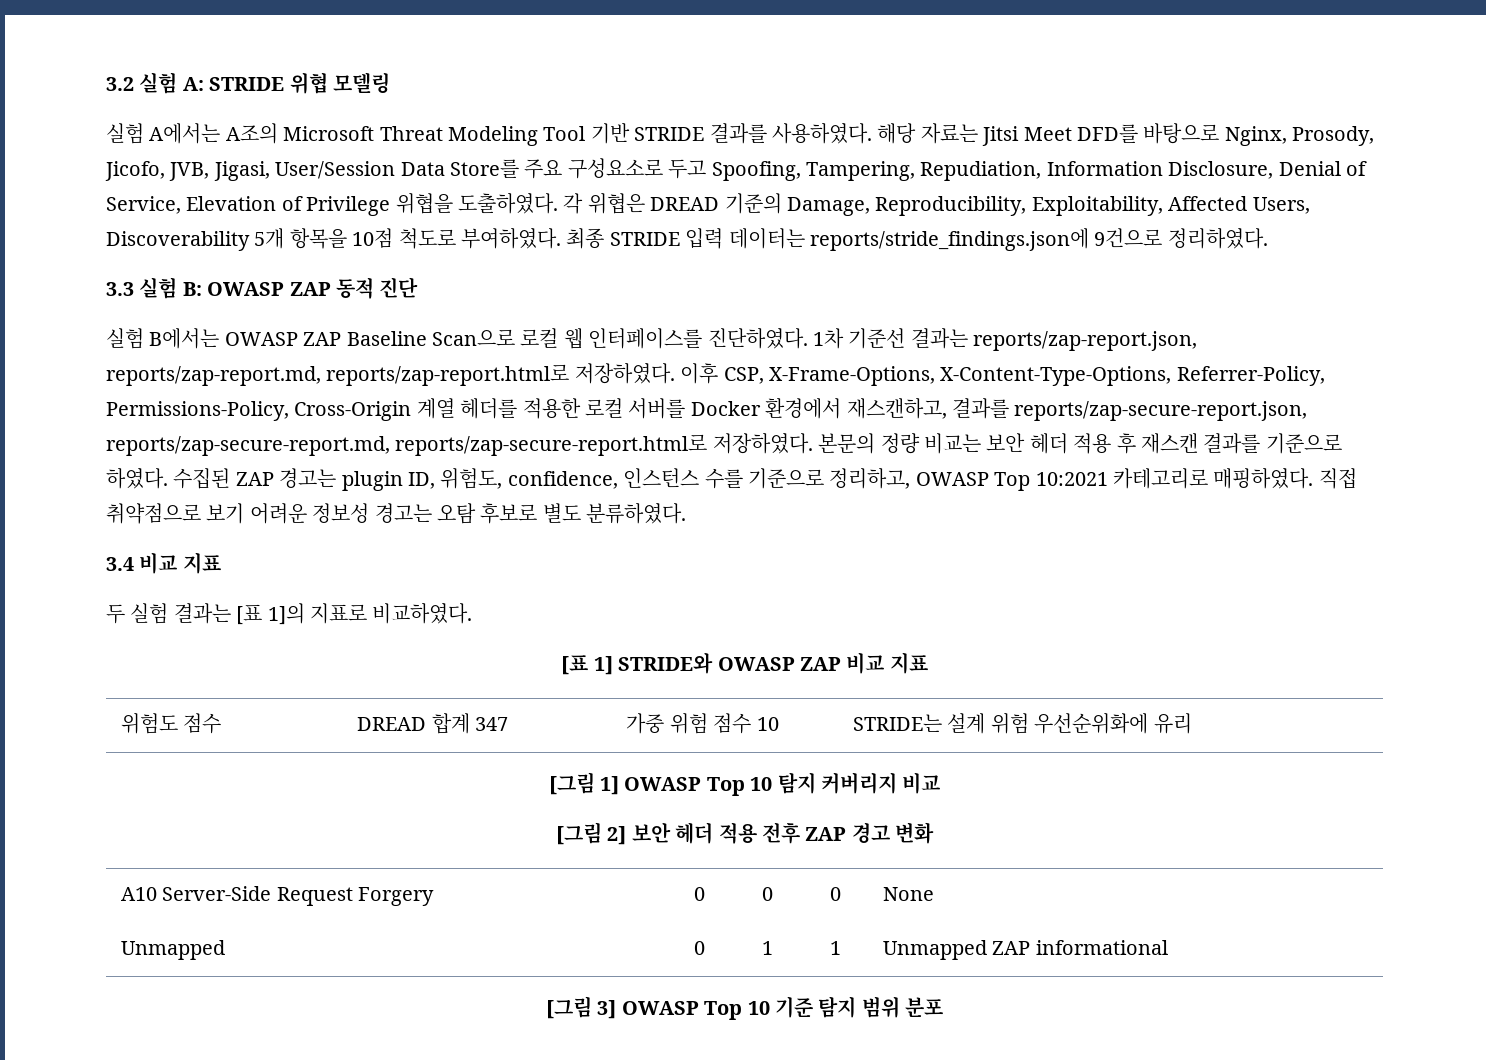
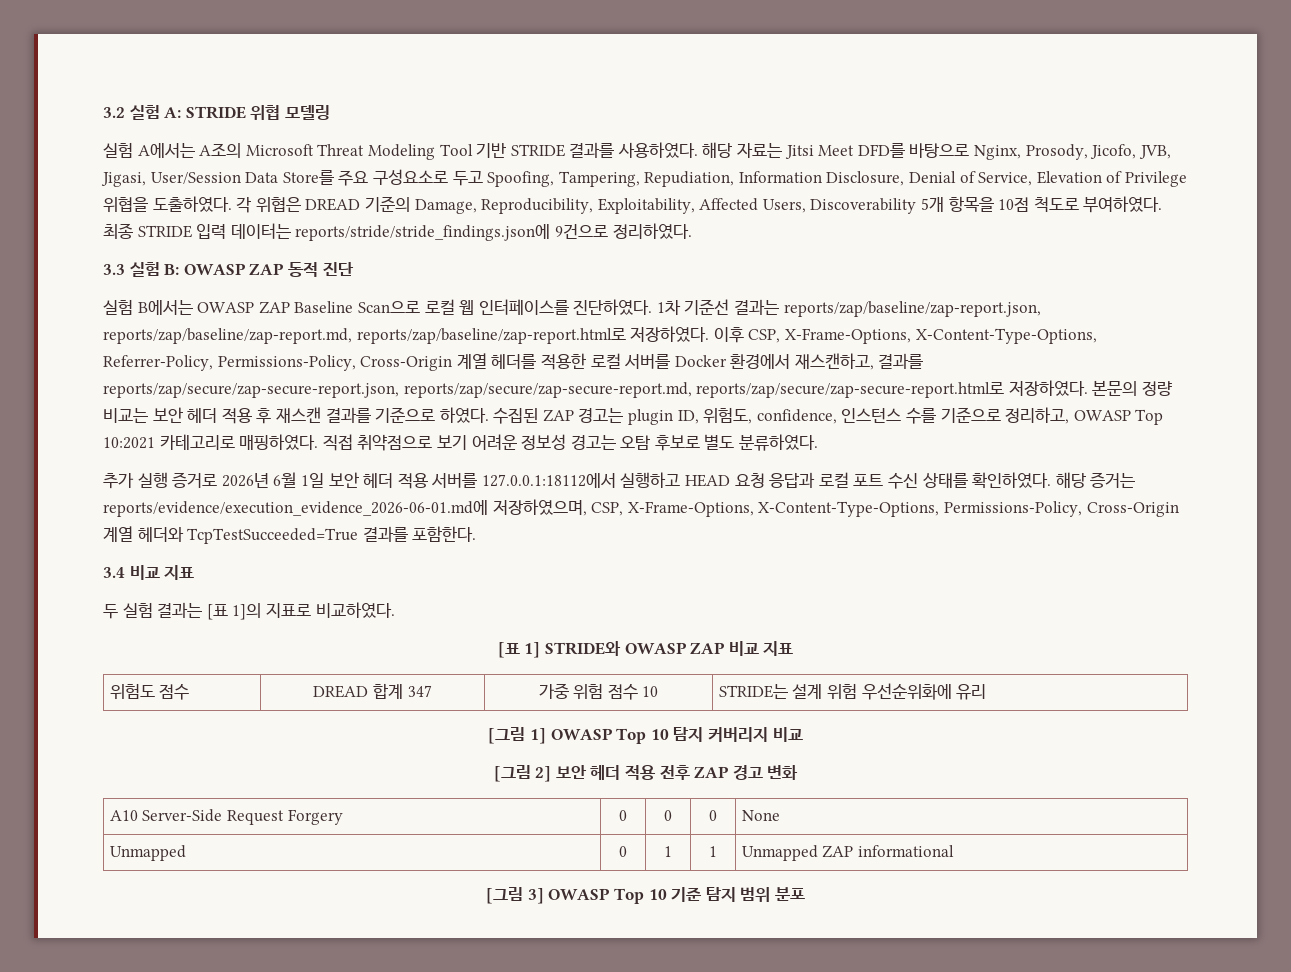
[809,228,1089,251] reports/stride_findings.json에 -> [295,224,551,241] reports/stride/stride_findings.json에
[973,331,1198,351] [106,364,570,386] reports/zap-report.json, reports/zap-report.md, reports/zap-report.html로 -> [783,301,1041,317] [103,328,626,344] reports/zap/baseline/zap-report.json, reports/zap/baseline/zap-report.md, reports/zap/baseline/zap-report.html로
[1014,401,1308,421] [106,434,708,456] reports/zap-secure-report.json, reports/zap-secure-report.md, reports/zap-secure-report.html로 -> [103,382,1005,398] reports/zap/secure/zap-secure-report.json, reports/zap/secure/zap-secure-report.md, reports/zap/secure/zap-secure-report.html로
(687, 513) none -> [103,472,1136,489] [103,499,1179,517] [103,526,477,544] // 추가 실행 증거로 2026년 6월 1일 보안 헤더 적용 서버를 127.0.0.1:18112에서 실행하고 HEAD 요청 응답과 로컬 포트 수신 상태를 확인하였다. 해당 증거는 reports/evidence/execution_evidence_2026-06-01.md에 저장하였으며, CSP, X-Frame-Options, X-Content-Type-Options, Permissions-Policy, Cross-Origin 계열 헤더와 TcpTestSucceeded=True 결과를 포함한다.

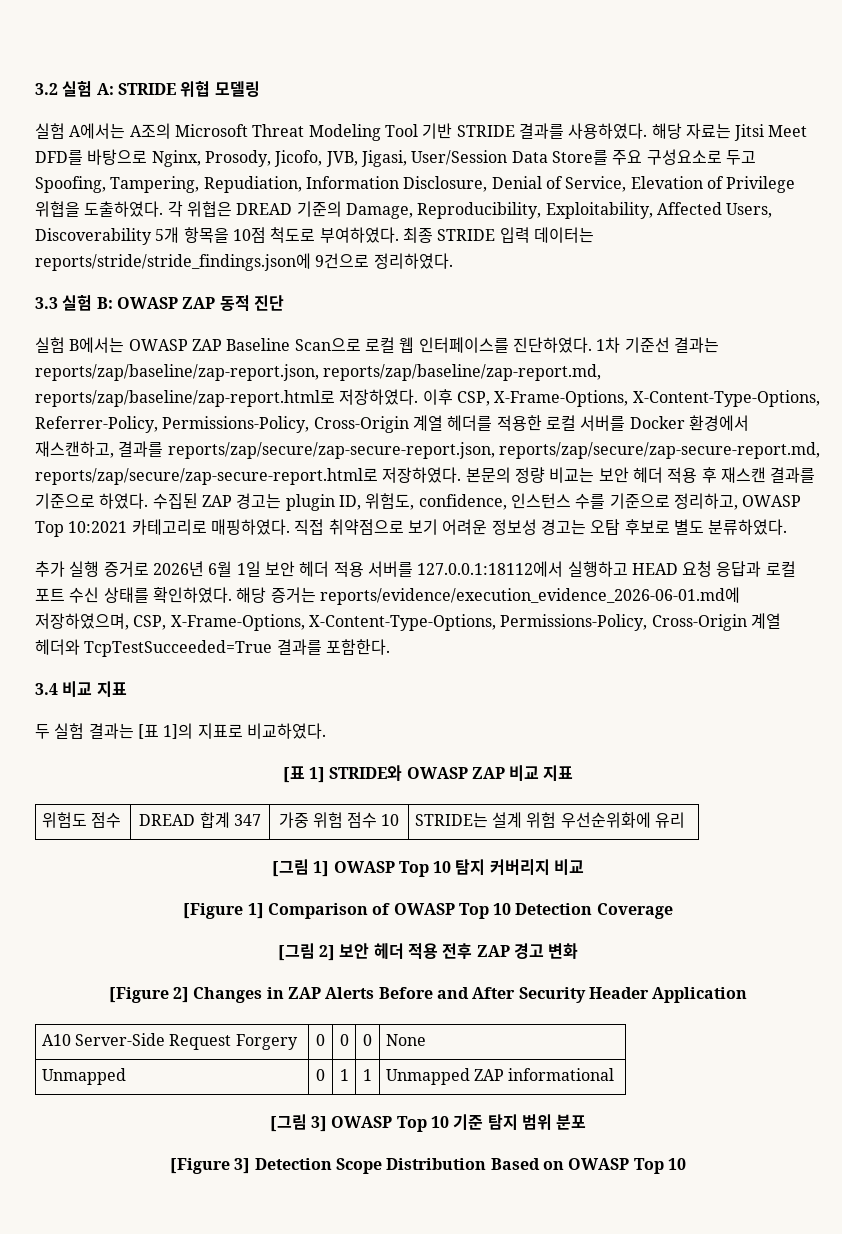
(803, 734) none -> [183,903,673,919] // [Figure 1] Comparison of OWASP Top 10 Detection Coverage
(799, 772) none -> [108,987,748,1003] // [Figure 2] Changes in ZAP Alerts Before and After Security Header Application
(805, 894) none -> [170,1158,686,1174] // [Figure 3] Detection Scope Distribution Based on OWASP Top 10

